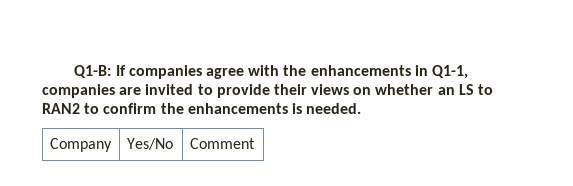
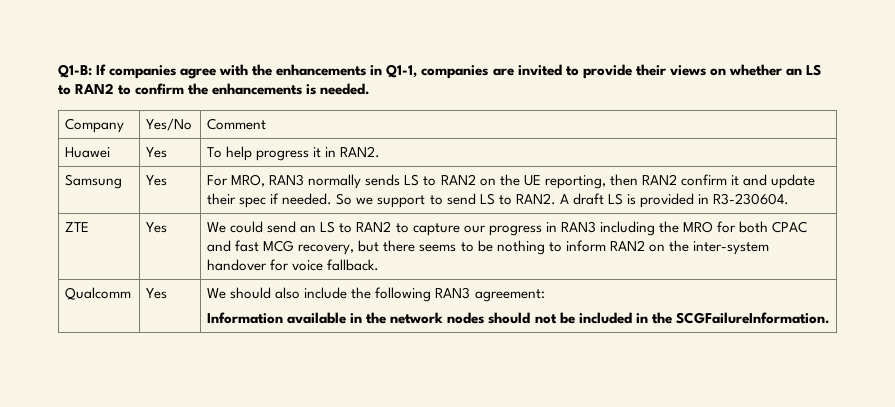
(255, 143) none -> [65,147,111,158] [146,147,168,158] [207,146,381,161] [65,174,123,189] [146,175,168,186] [207,174,816,189] [207,193,790,208] [65,222,90,232] [146,222,168,233] [207,221,808,236] [207,240,769,255] [207,259,380,271] [65,287,132,300] [146,288,168,299] [207,287,545,302] [207,312,830,324] // Huawei | Yes | To help progress it in RAN2. // Samsung | Yes | For MRO, RAN3 normally sends LS to RAN2 on the UE reporting, then RAN2 confirm it and update their spec if needed. So we support to send LS to RAN2. A draft LS is provided in R3-230604. // ZTE | Yes | We could send an LS to RAN2 to capture our progress in RAN3 including the MRO for both CPAC and fast MCG recovery, but there seems to be nothing to inform RAN2 on the inter-system handover for voice fallback. // Qualcomm | Yes | We should also include the following RAN3 agreement: // Information available in the network nodes should not be included in the SCGFailureInformation.

